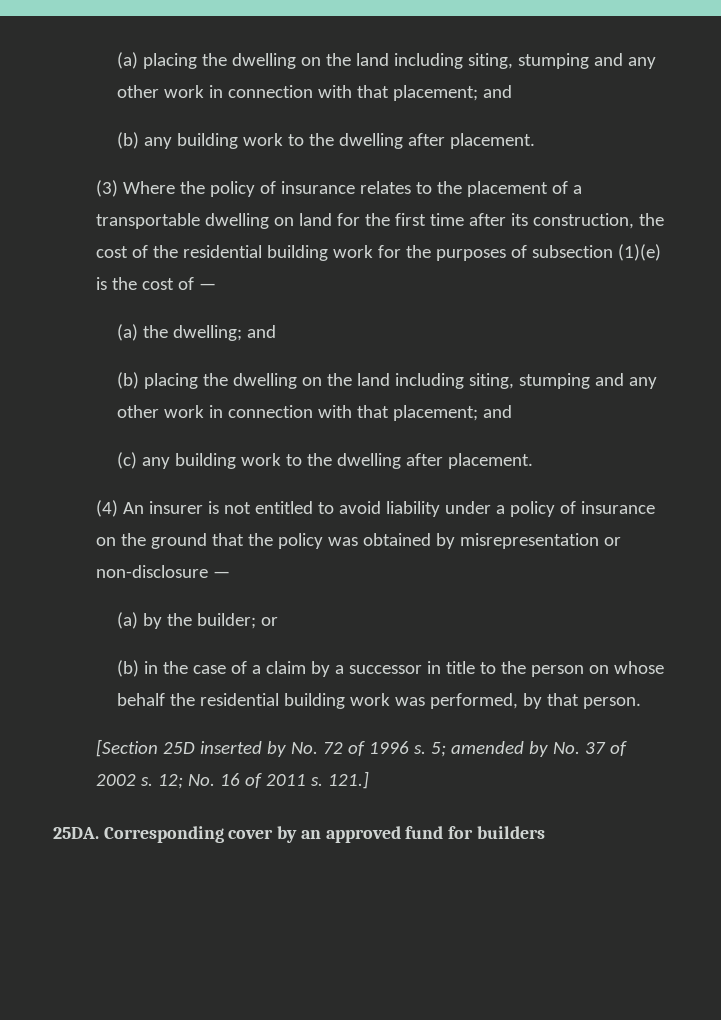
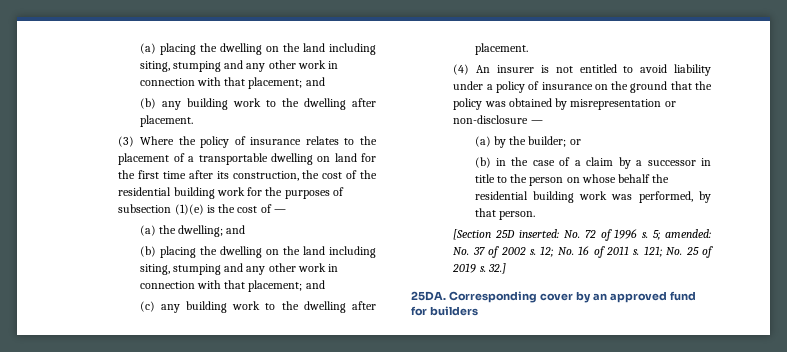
[199,741,286,757] inserted by -> [519,229,560,238] inserted:
[450,741,548,757] amended by -> [665,229,711,238] amended:
[327,771,369,789] 121.] -> [643,246,713,258] [452,263,506,274] 121; No. 25 of 2019 s. 32.]

